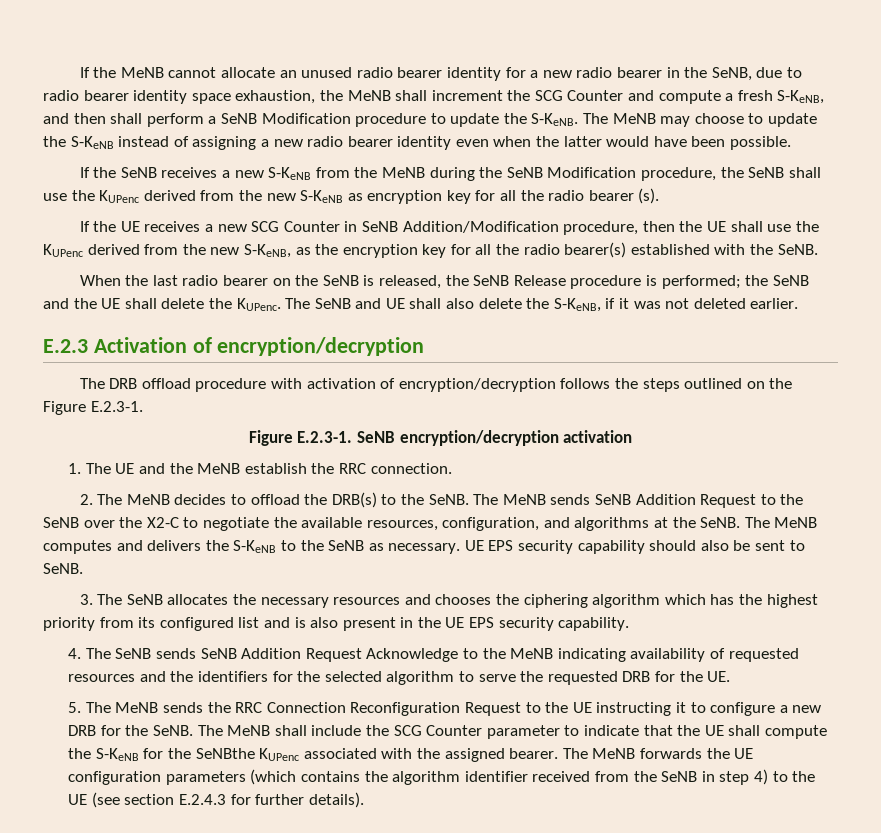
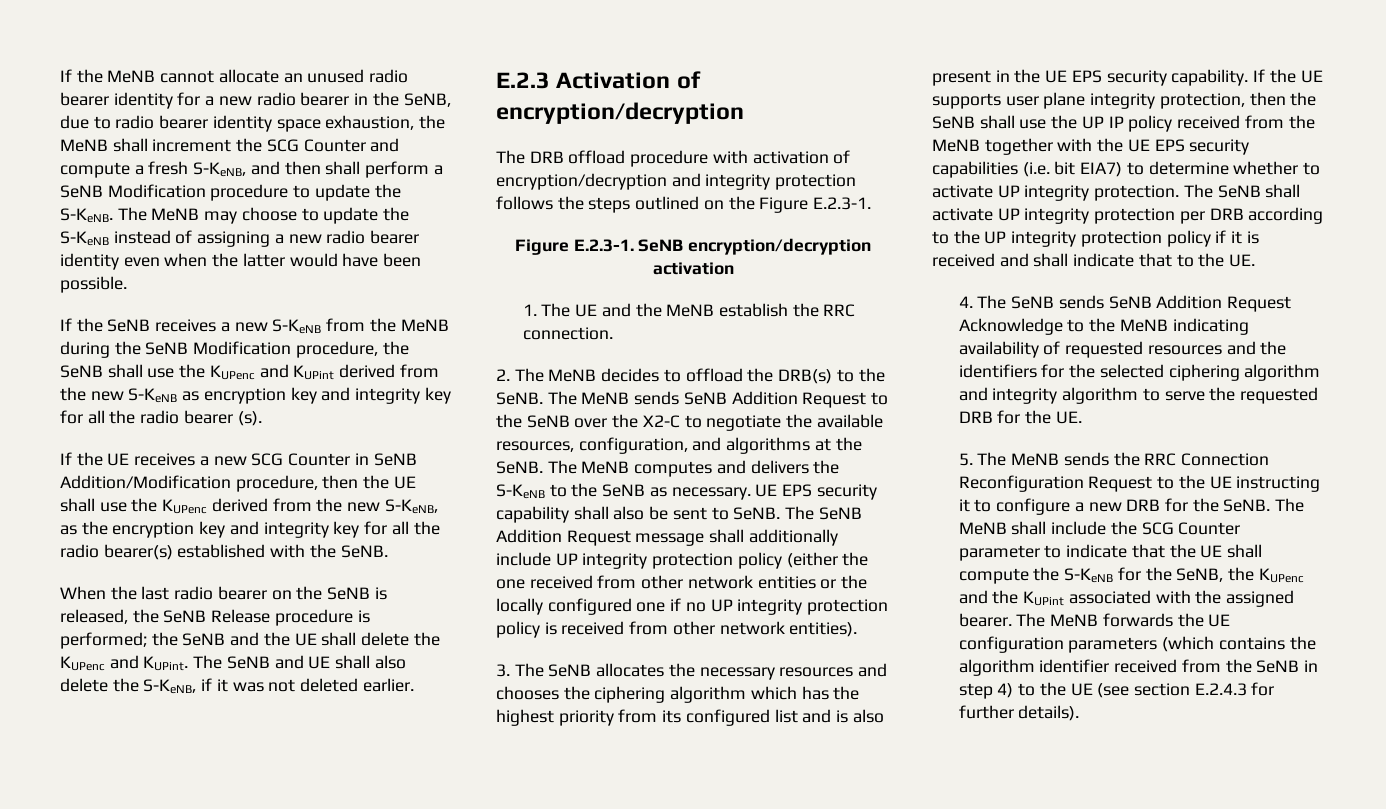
(140, 196) none -> [259,364,335,380] and KUPint
(471, 197) none -> [321,387,451,404] and integrity key
(447, 251) none -> [229,521,360,538] and integrity key
[236,298,281,311] KUPenc. -> [60,655,189,671] KUPenc and KUPint.
(556, 385) none -> [671,173,857,190] and integrity protection
[649,540,697,551] should -> [573,506,609,520] shall
(83, 568) none -> [785,506,862,520] [496,529,838,546] [496,552,869,569] [496,575,868,589] [496,598,889,615] [496,621,858,638] The SeNB Addition Request message shall additionally include UP integrity protection policy (either the one received from other network entities or the locally configured one if no UP integrity protection policy is received from other network entities).
(630, 624) none -> [1253,69,1323,83] [932,92,1317,109] [932,115,1315,132] [932,138,1250,155] [932,161,1321,178] [932,184,1301,201] [932,207,1324,224] [932,230,1259,247] [932,253,1256,267] If the UE supports user plane integrity protection, then the SeNB shall use the UP IP policy received from the MeNB together with the UE EPS security capabilities (i.e. bit EIA7) to determine whether to activate UP integrity protection. The SeNB shall activate UP integrity protection per DRB according to the UP integrity protection policy if it is received and shall indicate that to the UE.
(382, 676) none -> [1168,364,1321,381] [958,387,1058,404] ciphering algorithm and integrity
[195,748,300,761] SeNBthe KUPenc -> [1176,567,1304,583] [958,590,1065,606] SeNB, the KUPenc and the KUPint

